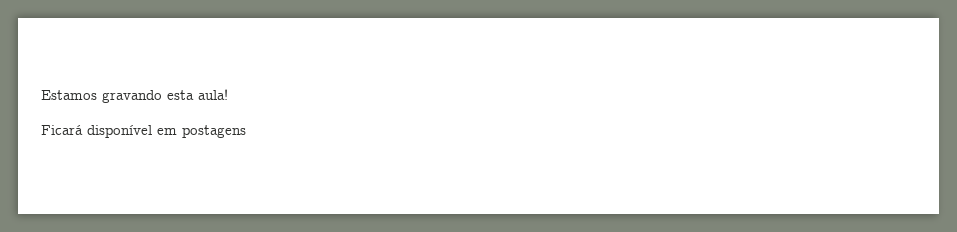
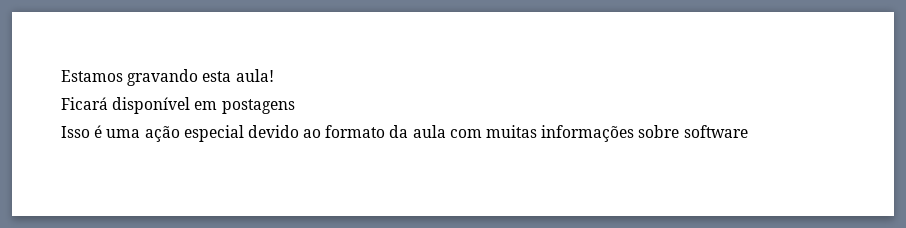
(246, 131) none -> [61,125,748,142] // Isso é uma ação especial devido ao formato da aula com muitas informações sobre software

